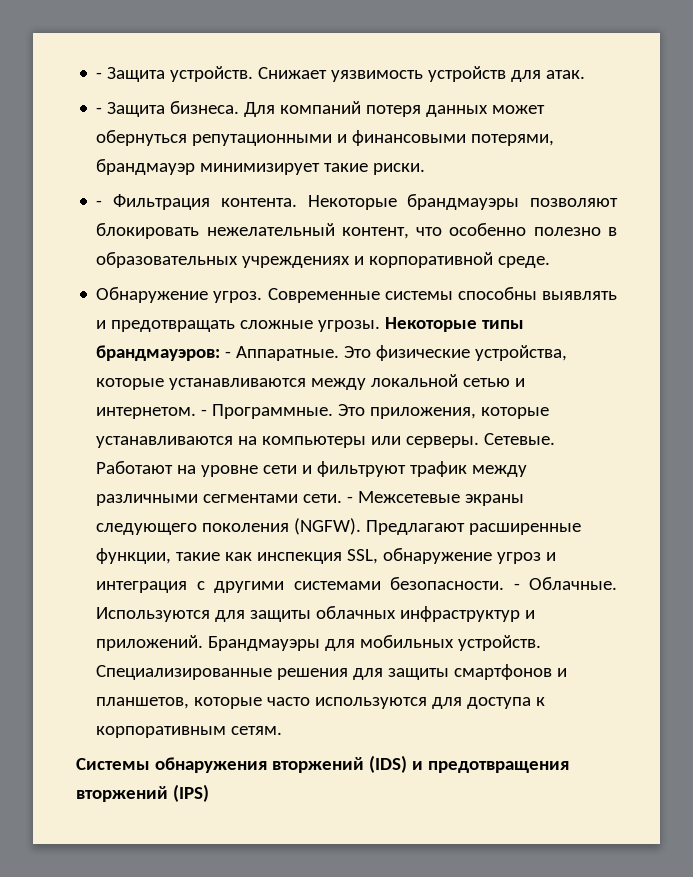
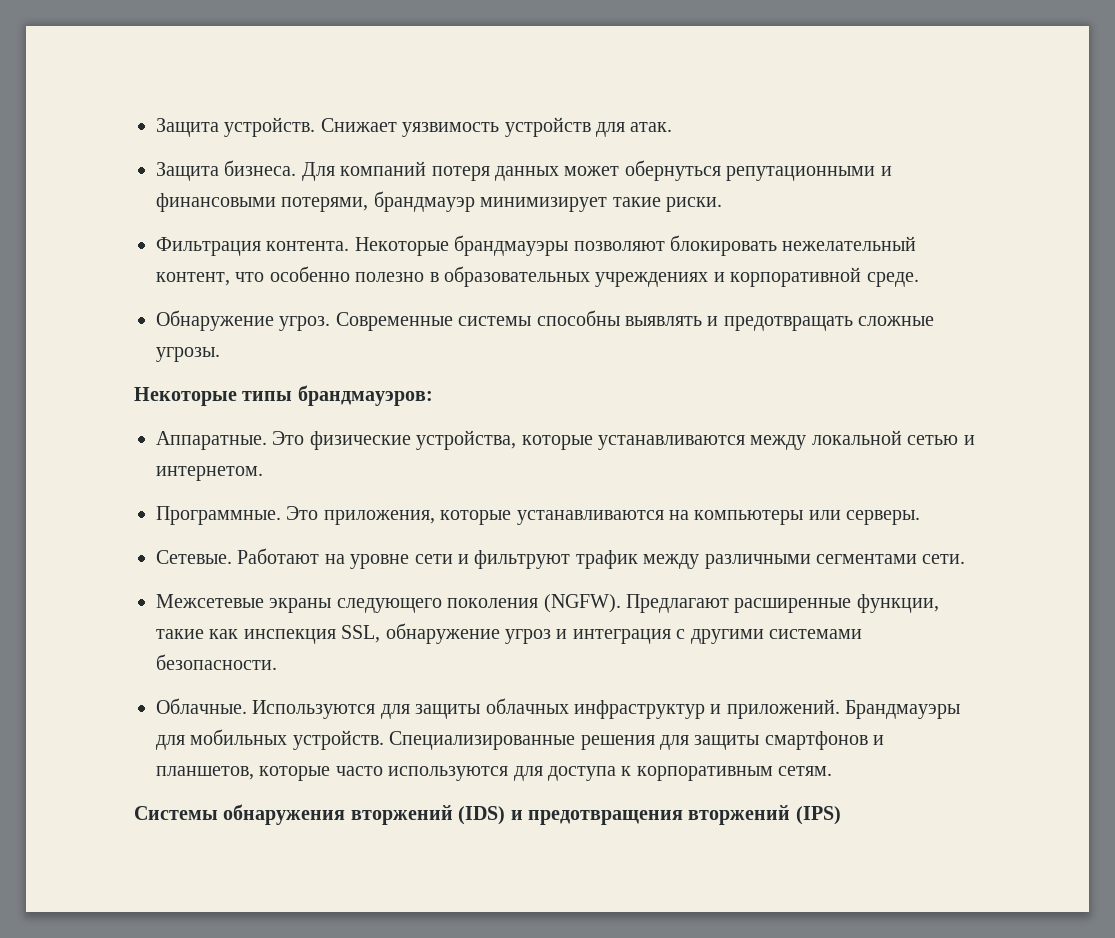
[96,72,103,79] - -> (156, 127) none
[96,107,103,114] - -> (673, 127) none
[96,200,103,207] - -> (722, 204) none
(381, 326) none -> (220, 354) //
[225,351,232,358] - -> (433, 395) //
[201,409,208,416] - -> (263, 473) //
(480, 442) none -> (921, 517) //
[347,496,354,503] - -> (966, 559) //
[513,583,520,590] - -> (277, 662) //

